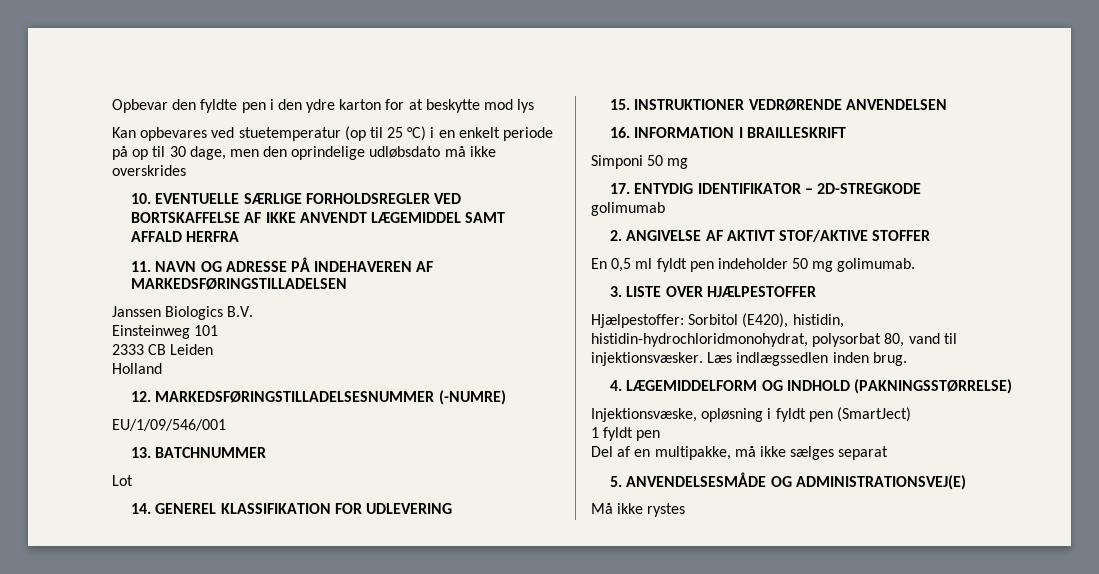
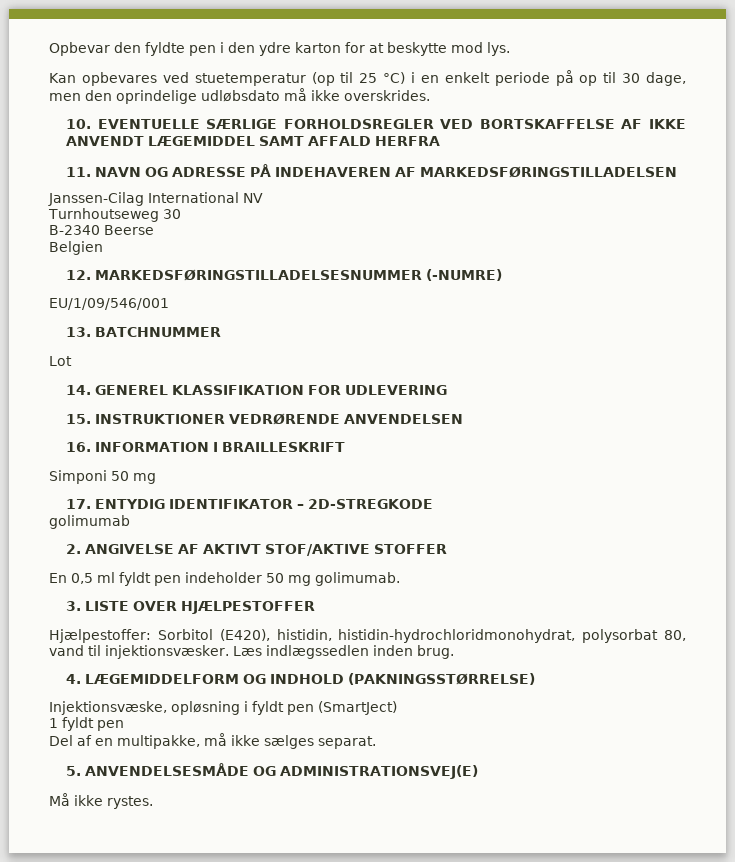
[517,99,535,113] lys -> [487,42,510,56] lys.
[112,165,186,176] overskrides -> [344,90,430,101] overskrides.
[112,306,254,320] [112,325,219,339] [112,344,214,355] [112,363,162,374] Janssen Biologics B.V. // Einsteinweg 101 // 2333 CB Leiden // Holland -> [48,192,263,206] [48,208,181,222] [49,225,154,235] [49,241,103,255] Janssen-Cilag International NV // Turnhoutseweg 30 // B-2340 Beerse // Belgien
[838,446,889,460] separat -> [318,736,376,749] separat.
[647,503,686,517] rystes -> [107,796,153,809] rystes.

